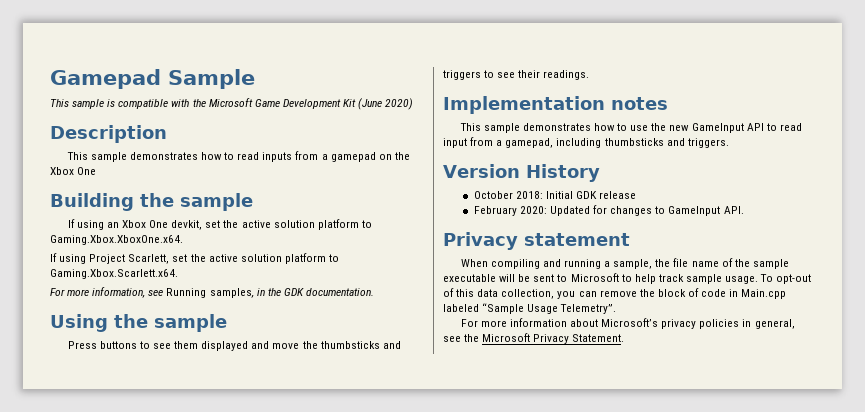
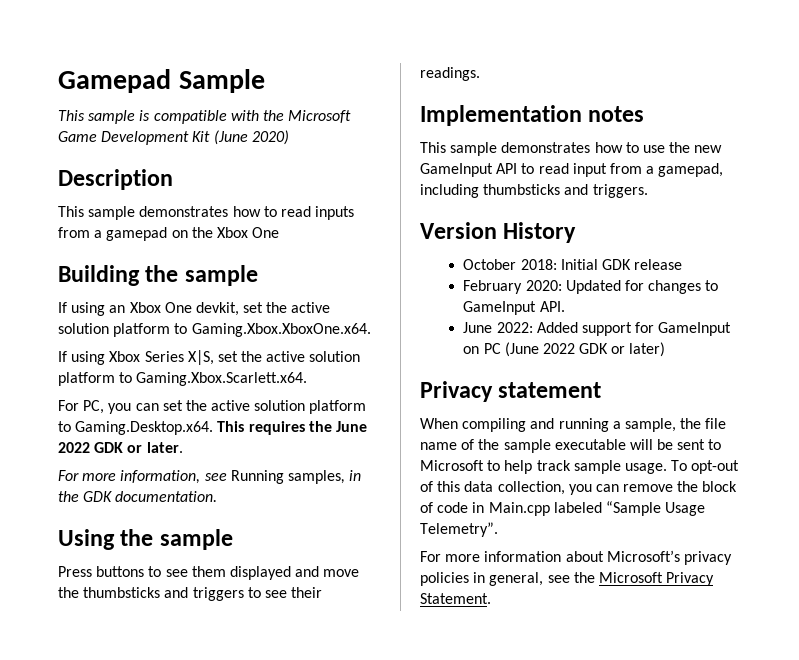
[89,254,170,264] Project Scarlett, -> [109,350,214,365] Xbox Series X|S,
(178, 274) none -> [58,400,367,414] [58,421,367,435] [58,442,183,453] // For PC, you can set the active solution platform to Gaming.Desktop.x64. This requires the June 2022 GDK or later.
(744, 210) none -> [463,322,732,336] [463,342,666,357] // June 2022: Added support for GameInput on PC (June 2022 GDK or later)

